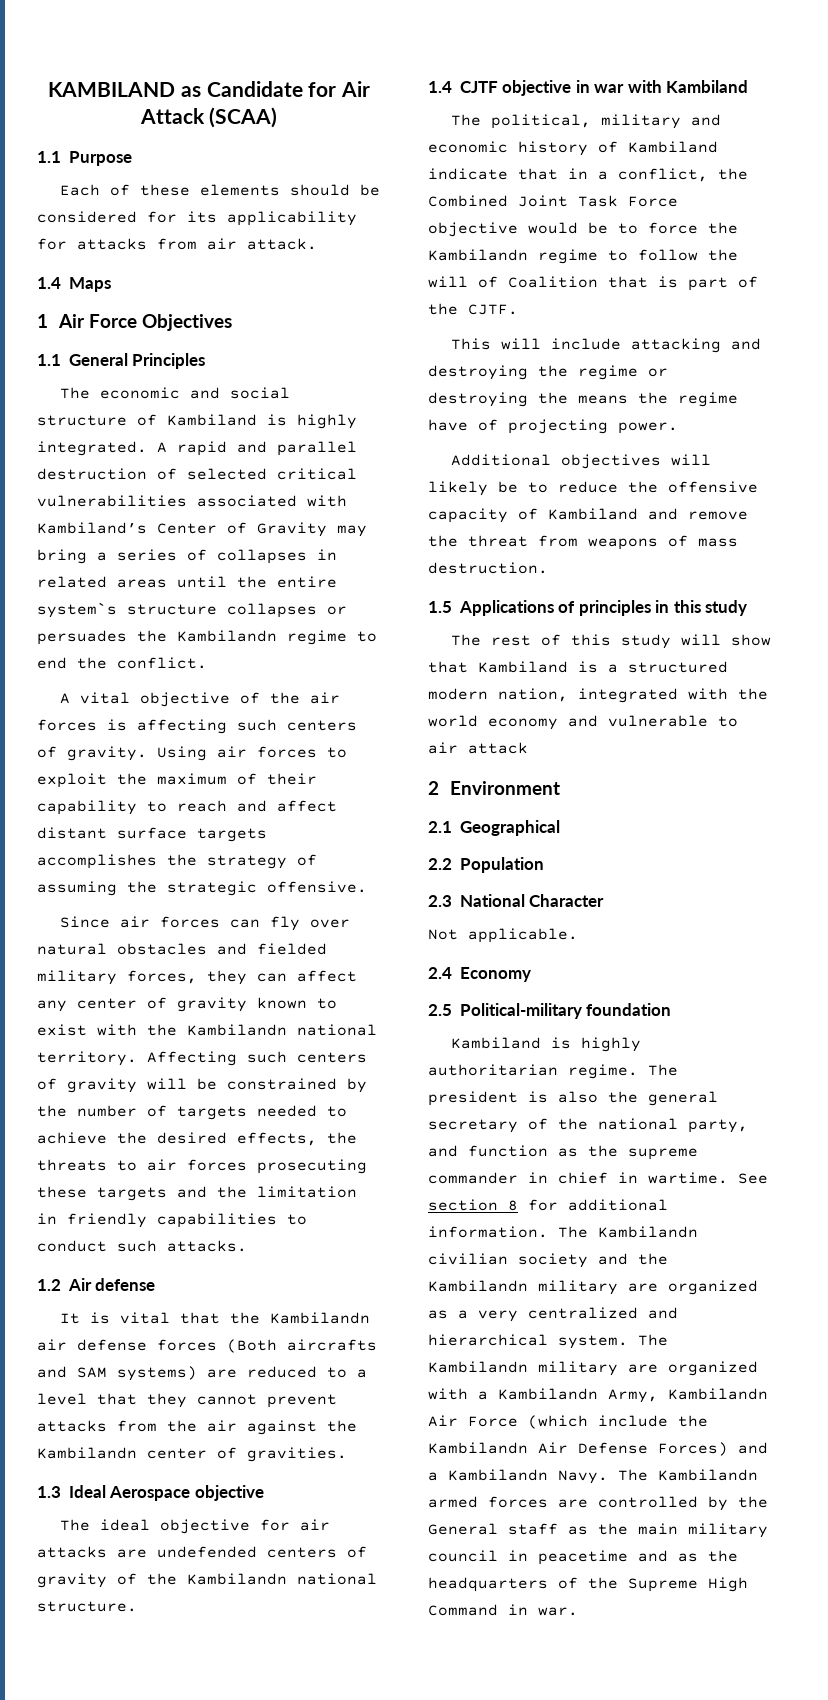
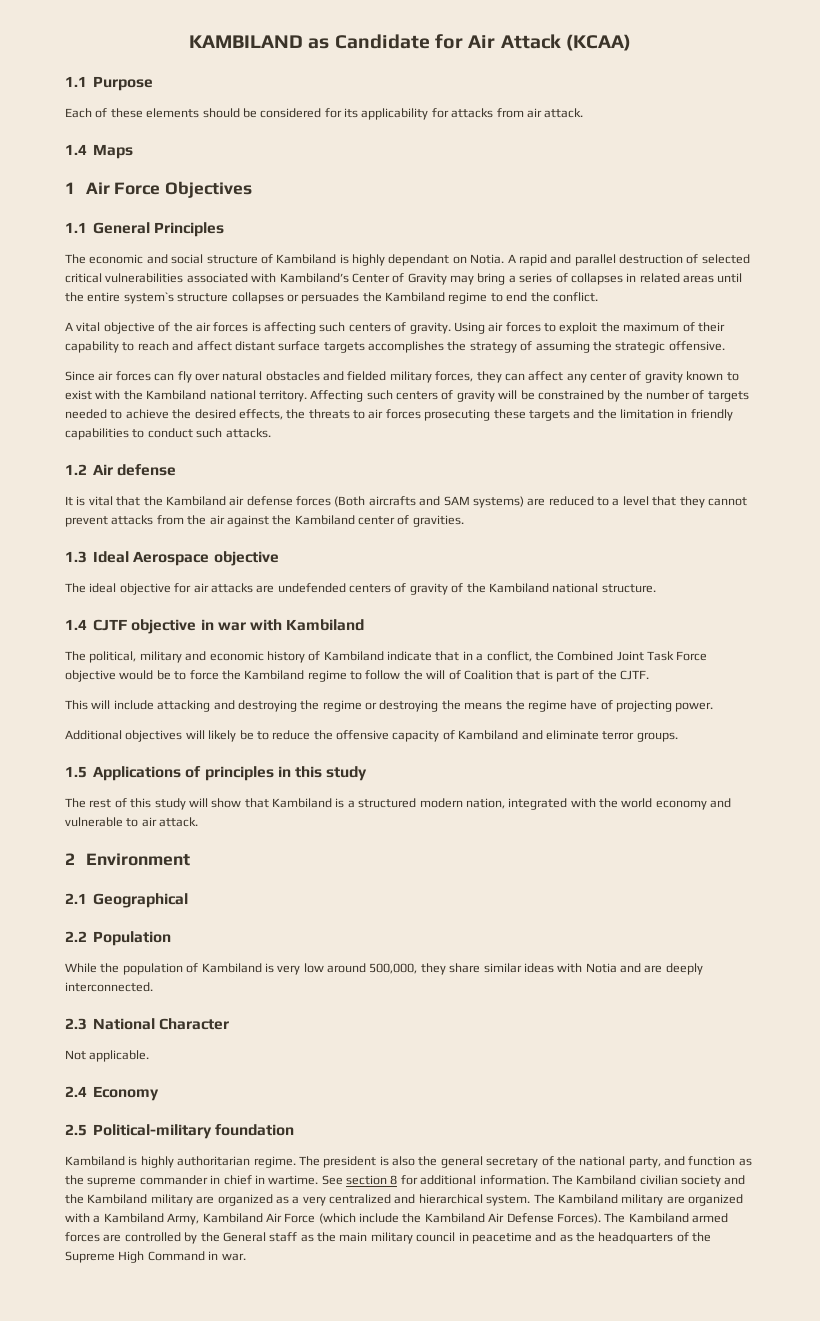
[209,107,278,128] (SCAA) -> [565,34,631,51] (KCAA)
[37,441,147,456] integrated. -> [388,254,505,266] dependant on Notia.
[177,630,277,642] Kambilandn -> [385,292,445,302] Kambiland
[187,1024,287,1036] Kambilandn -> [146,390,207,400] Kambiland
[269,1312,370,1324] Kambilandn -> [165,496,226,506] Kambiland
[37,1447,137,1459] Kambilandn -> [294,515,355,525] Kambiland
[187,1573,287,1585] Kambilandn -> [488,583,549,593] Kambiland
[428,249,528,261] Kambilandn -> [244,670,305,680] Kambiland
[688,511,748,520] [428,535,738,550] [428,562,548,574] remove the threat from weapons of mass destruction. -> [545,730,678,742] eliminate terror groups.
[468,742,528,754] attack -> [159,817,199,827] attack.
(544, 865) none -> [65,963,703,975] [65,982,153,992] // While the population of Kambiland is very low around 500,000, they share similar ideas with Notia and are deeply interconnected.
[598,1226,698,1238] Kambilandn -> [576,1175,637,1185] Kambiland
[428,1280,528,1292] Kambilandn -> [87,1194,148,1204] Kambiland
[428,1361,528,1373] Kambilandn -> [557,1194,618,1204] Kambiland
[498,1388,768,1403] Kambilandn Army, Kambilandn -> [103,1213,263,1225] Kambiland Army, Kambiland
[428,1442,528,1454] Kambilandn -> [424,1213,485,1223] Kambiland
[658,1442,768,1456] [428,1469,758,1484] Forces) and a Kambilandn Navy. The Kambilandn -> [556,1213,689,1224] Forces). The Kambiland

